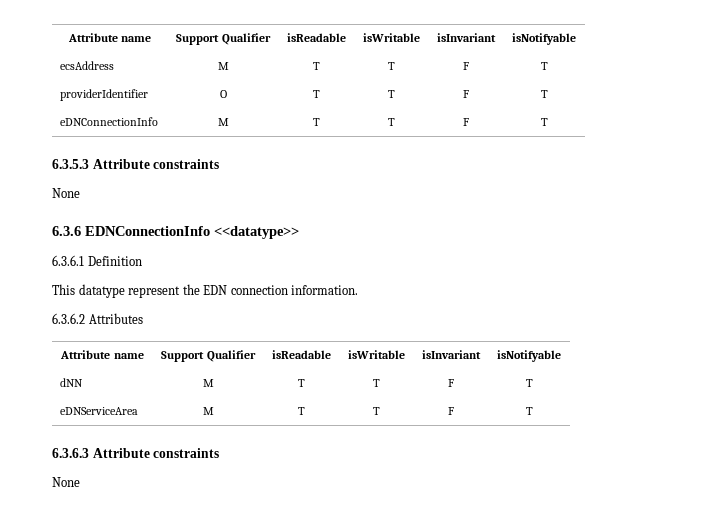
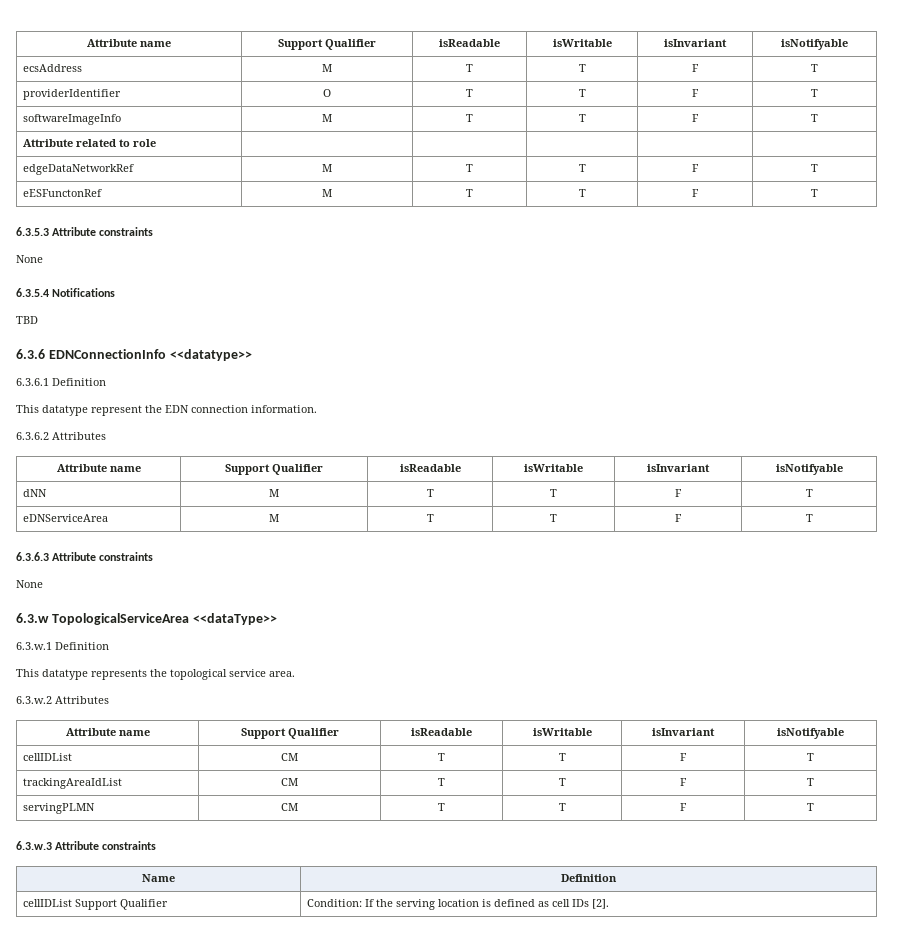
[60,117,159,126] eDNConnectionInfo -> [23,114,122,125] [322,114,333,122] [466,114,473,122] [578,114,586,122] [692,114,699,122] [811,114,818,122] [23,139,157,147] [23,164,135,175] [322,164,333,172] [466,164,473,172] [578,164,586,172] [692,164,699,172] [811,164,818,172] [23,189,103,197] softwareImageInfo | M | T | T | F | T // Attribute related to role | | | | | // edgeDataNetworkRef | M | T | T | F | T // eESFunctonRef
(80, 193) none -> [16,288,116,297] [16,316,38,324] // 6.3.5.4 Notifications // TBD
(80, 482) none -> [16,613,277,625] [16,642,109,650] [16,669,295,680] [16,696,109,704] [65,728,150,736] [240,728,339,739] [411,728,472,736] [532,728,592,736] [652,728,715,736] [777,728,844,739] [23,753,73,761] [281,753,299,761] [438,753,445,761] [558,753,566,761] [680,753,687,761] [807,753,814,761] [23,778,123,789] [281,778,299,786] [438,778,445,786] [558,778,566,786] [680,778,687,786] [807,778,814,786] [23,803,96,814] [281,803,299,811] [438,803,445,811] [558,803,566,811] [680,803,687,811] [807,803,814,811] [16,841,157,850] [142,874,175,882] [561,874,617,882] [23,899,169,910] [307,899,610,910] // 6.3.w TopologicalServiceArea <<dataType>> // 6.3.w.1 Definition // This datatype represents the topological service area. // 6.3.w.2 Attributes // Attribute name | Support Qualifier | isReadable | isWritable | isInvariant | isNotifyable // cellIDList | CM | T | T | F | T // trackingAreaIdList | CM | T | T | F | T // servingPLMN | CM | T | T | F | T // 6.3.w.3 Attribute constraints // Name | Definition // cellIDList Support Qualifier | Condition: If the serving location is defined as cell IDs [2].

